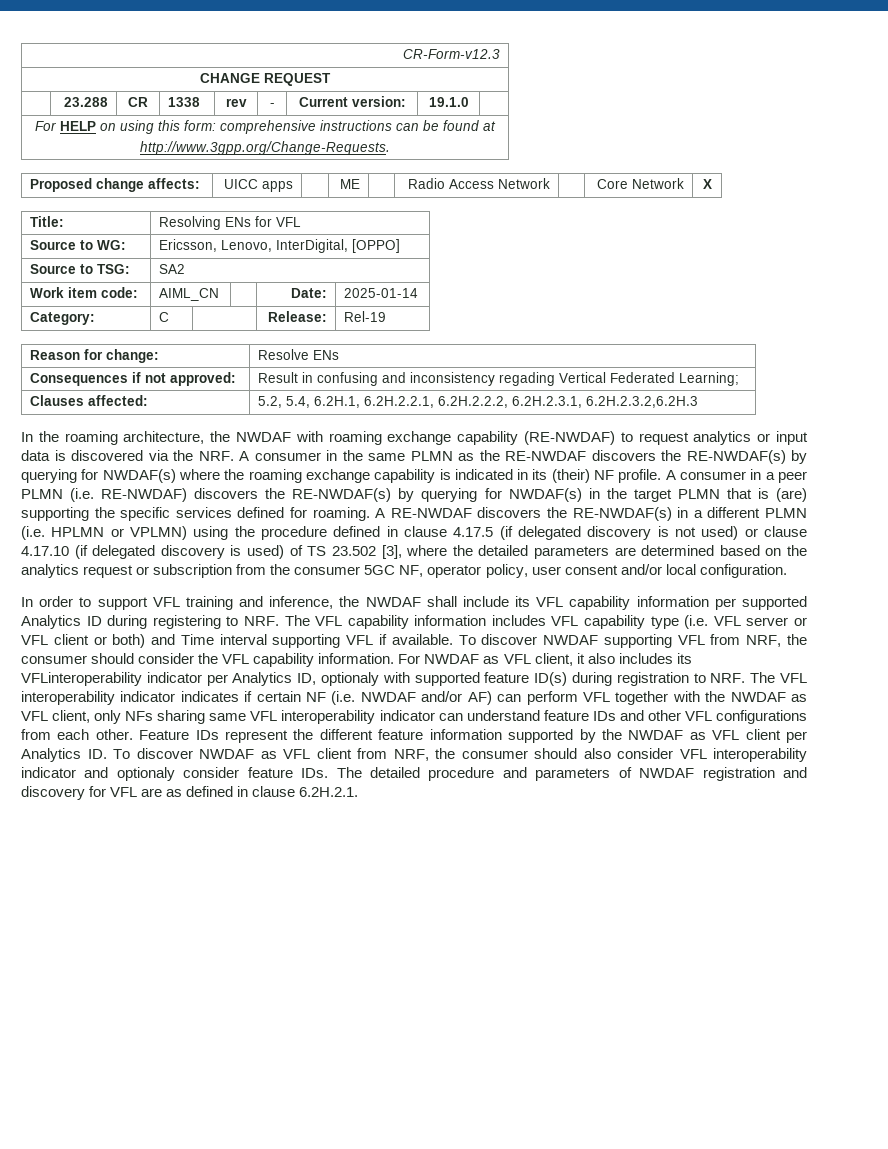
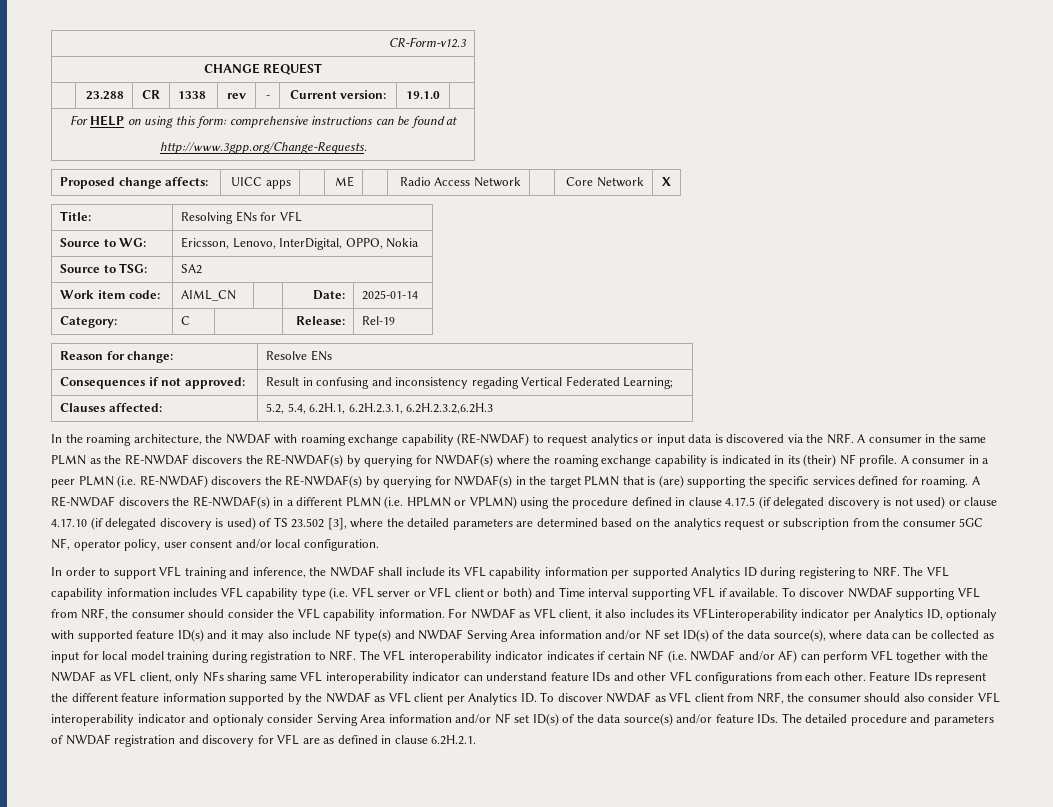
[352,239,401,253] [OPPO] -> [345,238,420,249] OPPO, Nokia
[364,396,509,408] 6.2H.2.2.1, 6.2H.2.2.2, -> (346, 408) none
(568, 679) none -> [207,629,994,642] [51,651,210,663] and it may also include NF type(s) and NWDAF Serving Area information and/or NF set ID(s) of the data source(s), where data can be collected as input for local model training
(240, 772) none -> [316,713,713,726] Serving Area information and/or NF set ID(s) of the data source(s) and/or

